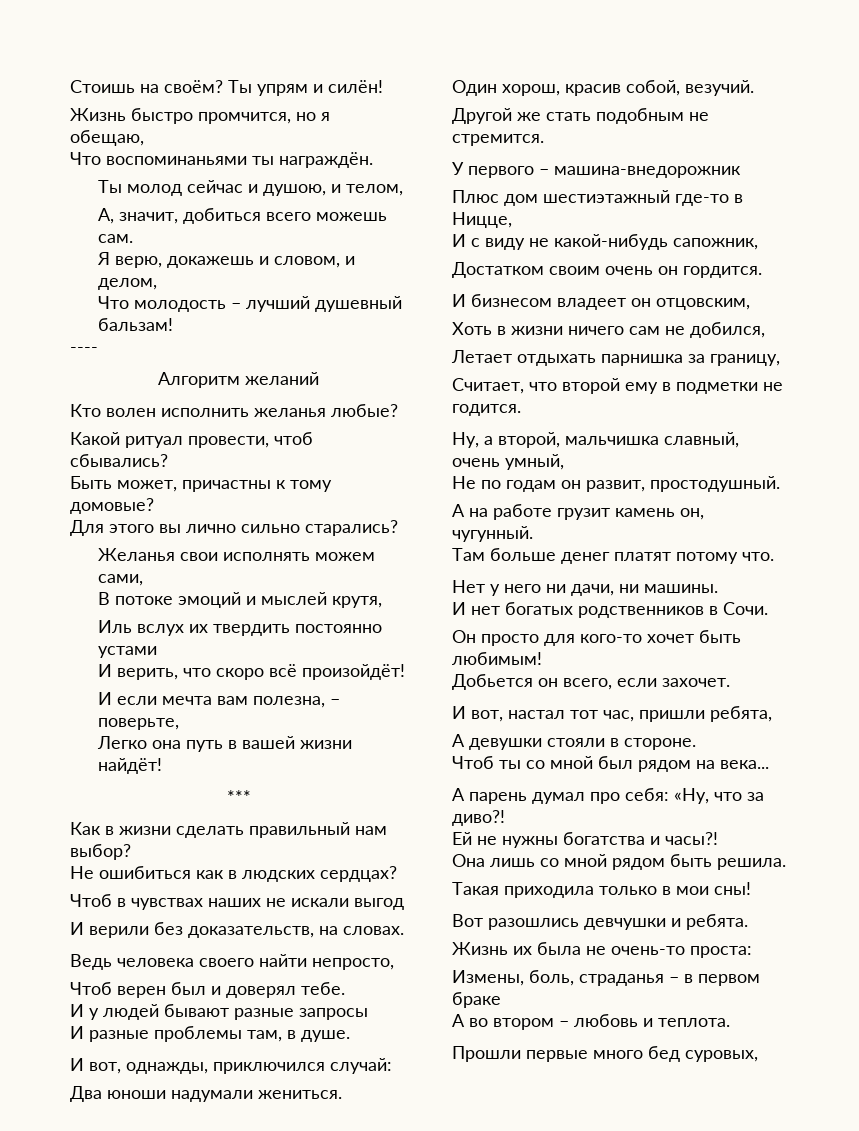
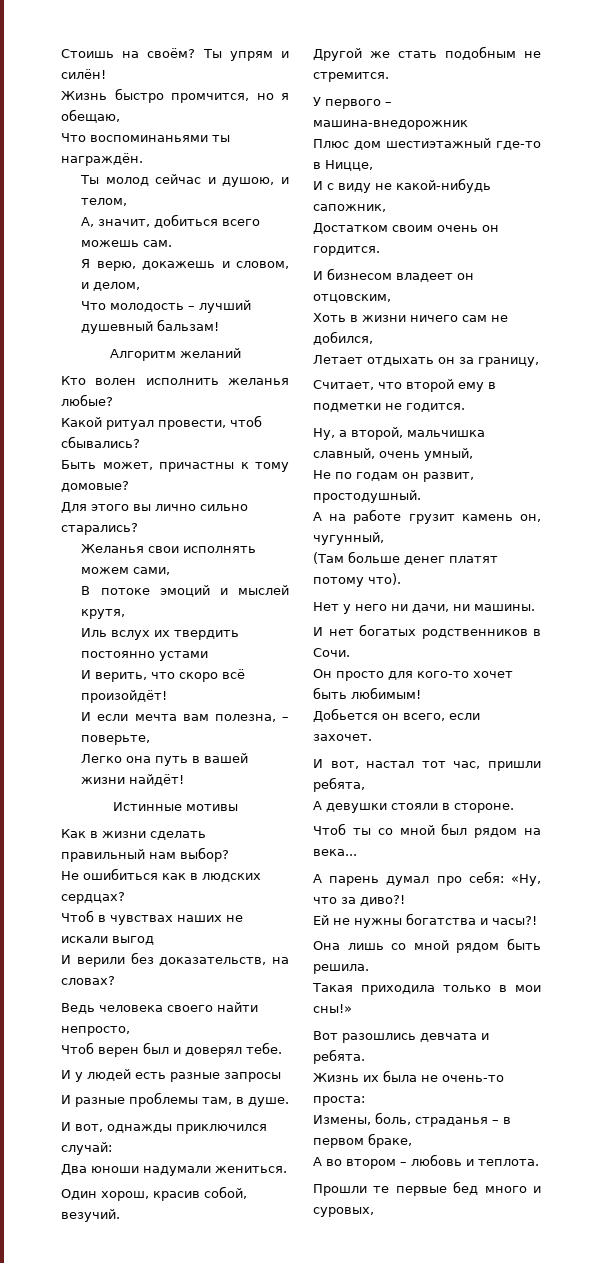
[70,347,98,353] // ---- -> (220, 325) none
[226,790,251,803] *** -> [112,802,238,811] Истинные мотивы
[343,926,404,935] словах. -> [61,976,115,985] словах?
[164,1004,229,1017] бывают -> [135,1072,166,1079] есть
[126,1062,208,1074] однажды, -> [107,1124,172,1133] однажды
[601,354,683,366] парнишка -> [438,357,455,364] он
[452,526,533,542] [452,548,485,561] чугунный. // Там -> [313,532,384,545] [313,552,344,564] чугунный, // (Там
[742,552,774,561] что. -> [368,573,401,585] что).
[714,882,751,895] сны! -> [313,1004,352,1013] сны!»
[584,918,666,930] девчушки -> [420,1033,477,1042] девчата
[452,992,501,1008] браке -> [368,1133,412,1148] браке,
[526,1046,680,1062] первые много бед -> [373,1181,541,1196] те первые бед много и

